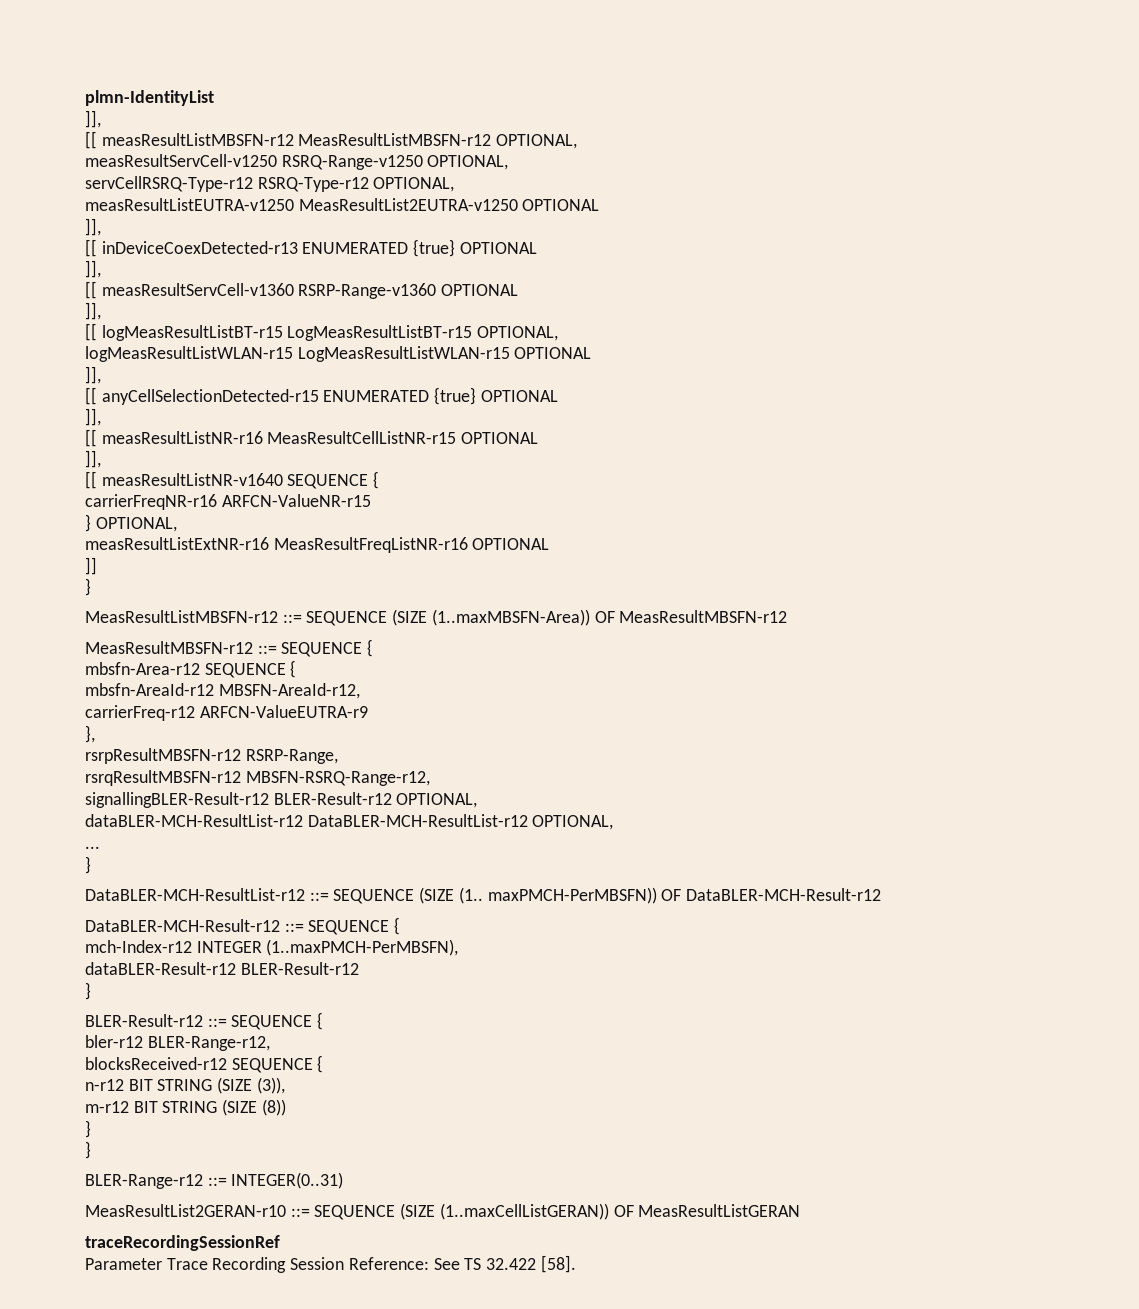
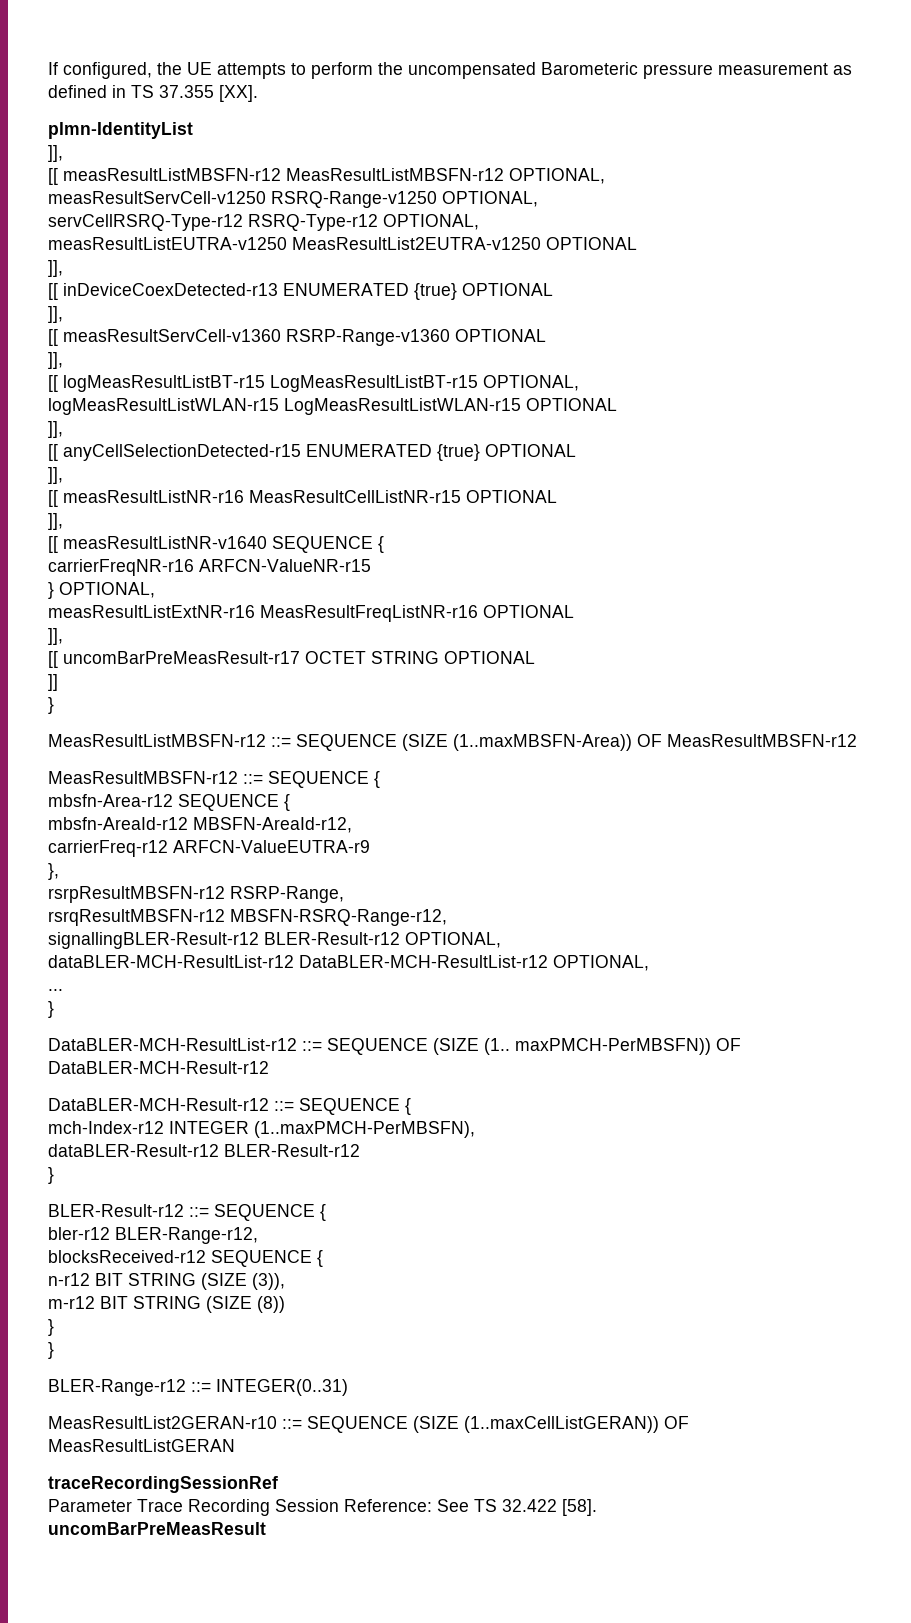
(85, 98) none -> [48,62,852,79] [48,85,258,102] If configured, the UE attempts to perform the uncompensated Barometeric pressure measurement as defined in TS 37.355 [XX]. //
(550, 544) none -> [48,628,63,645] [48,651,535,668] // ]], // [[ uncomBarPreMeasResult-r17 OCTET STRING OPTIONAL
(576, 1264) none -> [48,1522,266,1535] // uncomBarPreMeasResult

